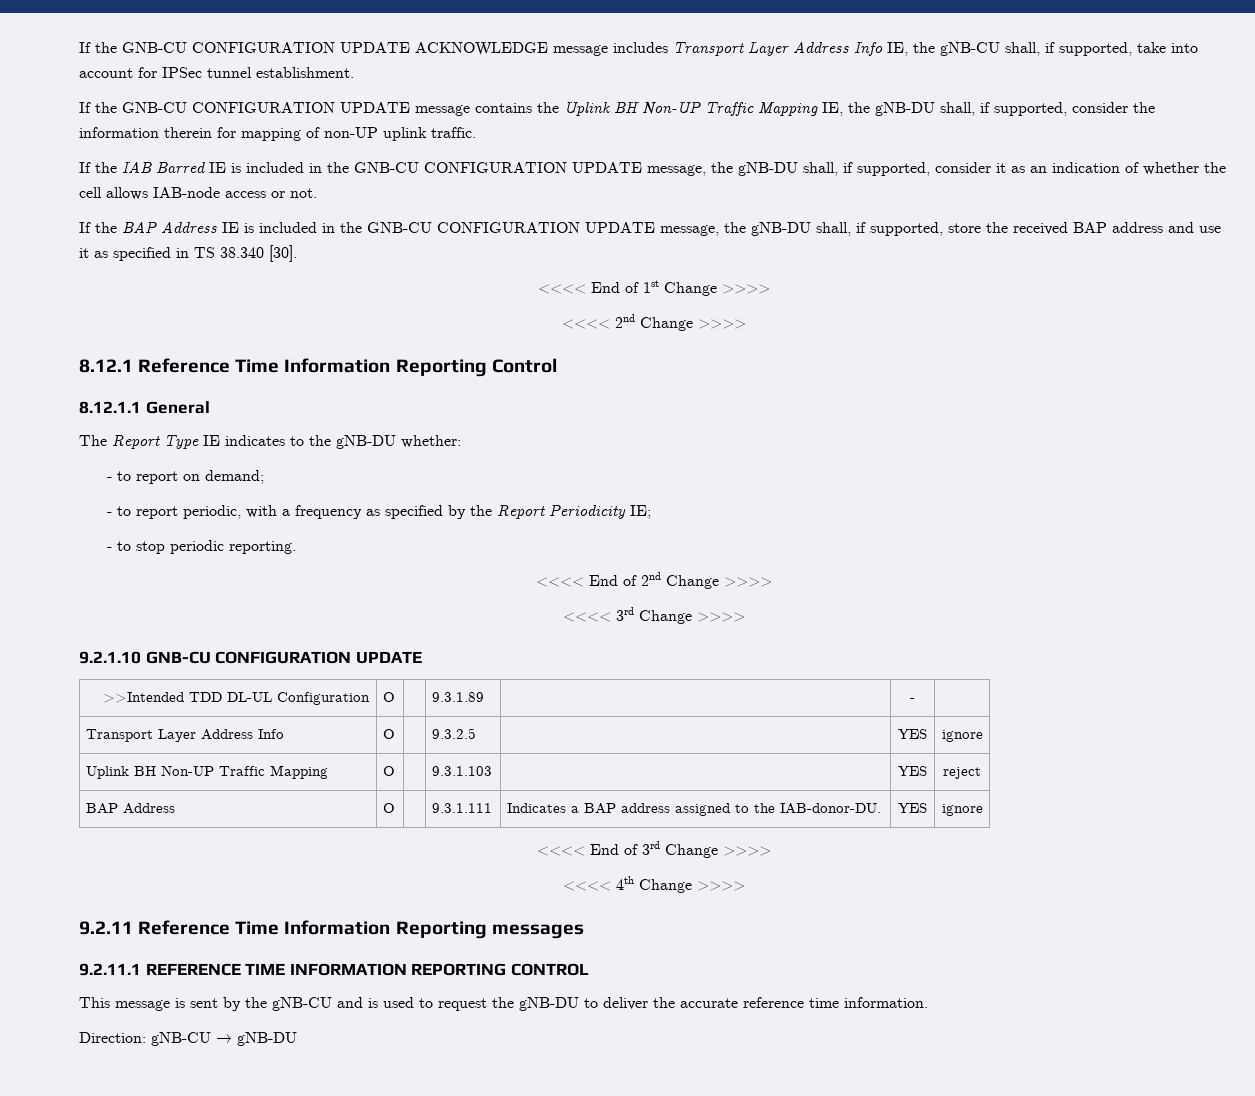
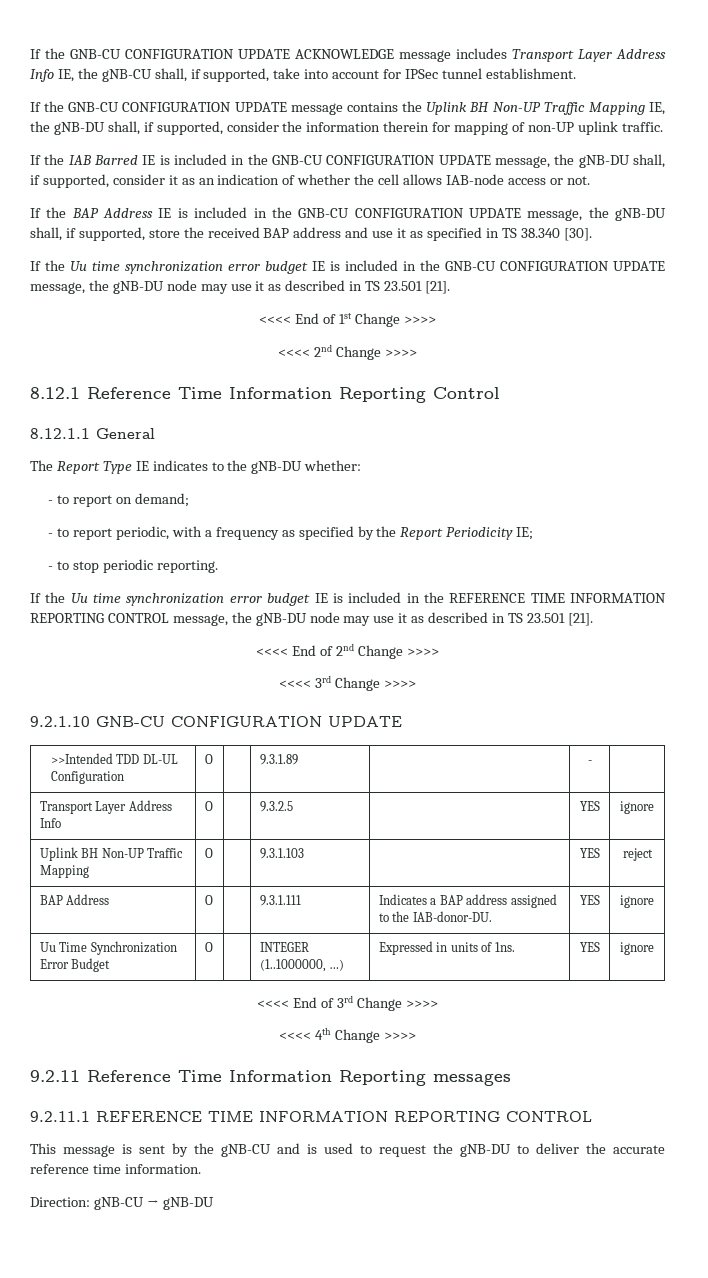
(297, 253) none -> [30,260,665,274] [30,280,450,294] // If the Uu time synchronization error budget IE is included in the GNB-CU CONFIGURATION UPDATE message, the gNB-DU node may use it as described in TS 23.501 [21].
(297, 547) none -> [30,592,666,606] [30,612,593,626] // If the Uu time synchronization error budget IE is included in the REFERENCE TIME INFORMATION REPORTING CONTROL message, the gNB-DU node may use it as described in TS 23.501 [21].
(983, 810) none -> [39,941,177,955] [39,958,111,972] [204,942,213,952] [259,942,309,952] [259,959,345,972] [378,941,515,955] [579,942,600,952] [620,942,654,955] // Uu Time Synchronization Error Budget | O | | INTEGER (1..1000000, …) | Expressed in units of 1ns. | YES | ignore

